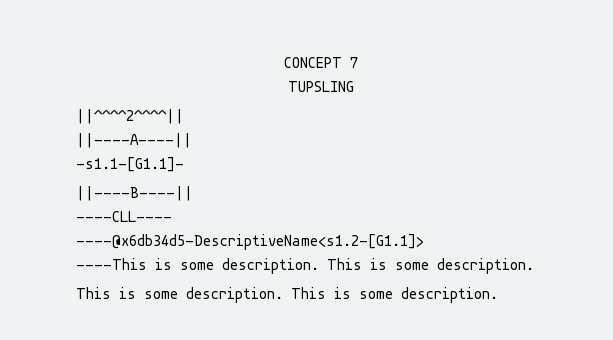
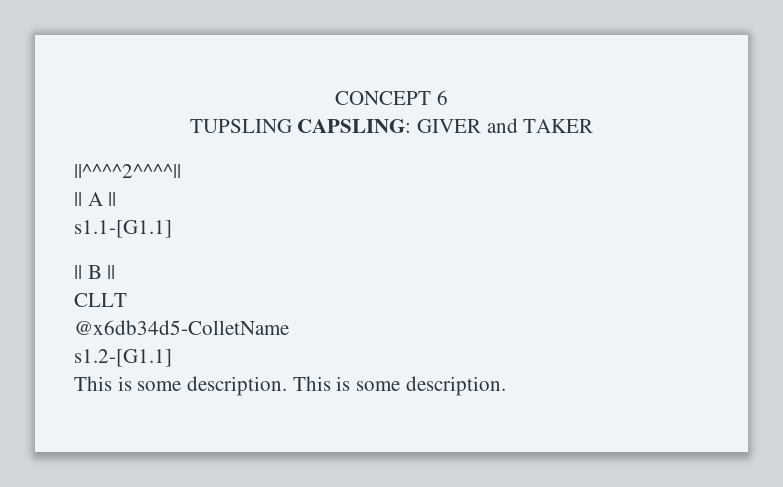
[350,57,358,68] 7 -> [436,90,448,105] 6
[76,109,184,124] [76,133,192,148] [76,157,184,172] [76,186,193,201] [76,211,172,222] [76,234,424,250] [76,258,534,274] // ||^^^^2^^^^|| // ||----A----|| // -s1.1-[G1.1]- // ||----B----|| // ----CLL---- // ----@x6db34d5-DescriptiveName<s1.2-[G1.1]> // ----This is some description. This is some description. -> [297,118,594,133] [74,164,181,178] [74,192,117,206] [74,220,172,238] [74,265,116,279] [74,293,127,307] [74,320,289,335] [74,349,172,367] CAPSLING: GIVER and TAKER // ||^^^^2^^^^|| // || A || // s1.1-[G1.1] // || B || // CLLT // @x6db34d5-ColletName // s1.2-[G1.1]

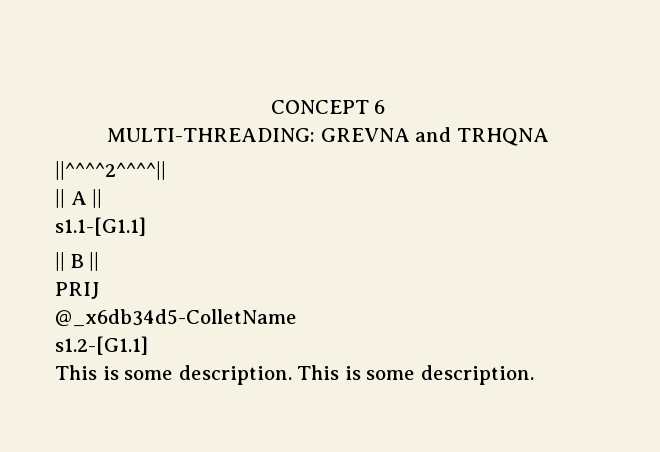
[189,118,594,133] TUPSLING CAPSLING: GIVER and TAKER -> [107,127,549,146] MULTI-THREADING: GREVNA and TRHQNA
[74,293,127,307] [74,320,289,335] CLLT // @x6db34d5-ColletName -> [55,282,100,299] [55,309,297,327] PRIJ // @_x6db34d5-ColletName

